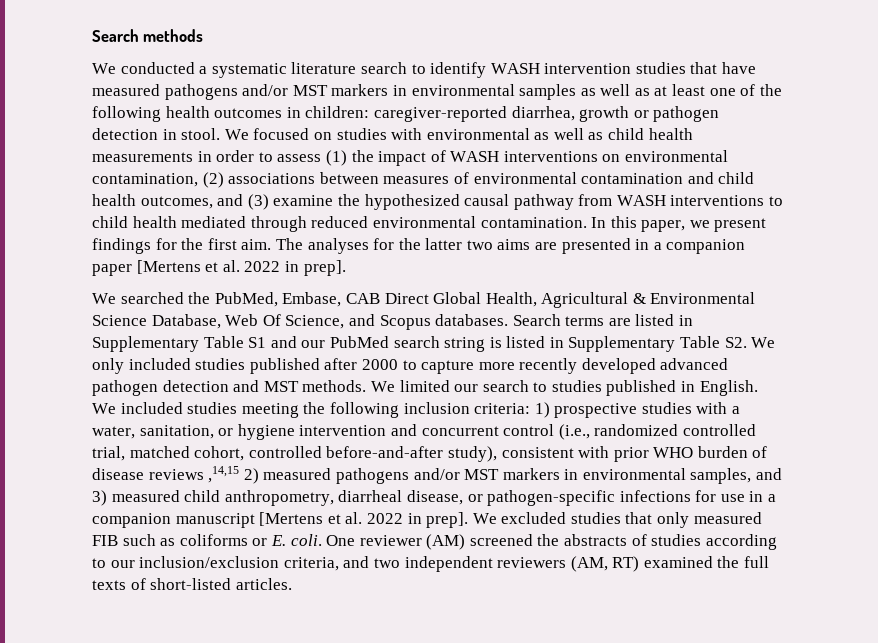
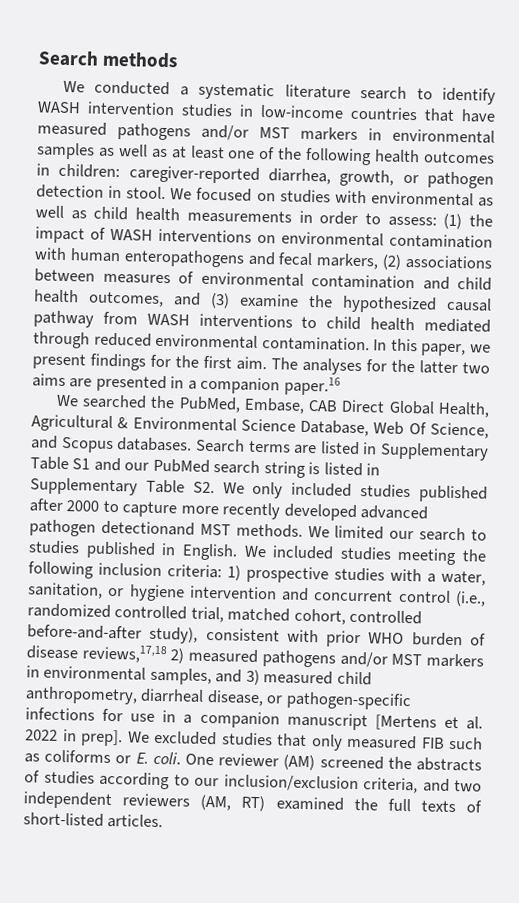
(686, 68) none -> [239,104,418,121] in low-income countries
[579,106,630,122] growth -> [339,169,395,187] growth,
[277,154,322,162] assess -> [387,216,437,227] assess:
[92,173,198,187] contamination, -> [389,233,493,249] [34,247,380,270] contamination with human enteropathogens and fecal markers,
[92,260,346,276] paper [Mertens et al. 2022 in prep]. -> [283,376,341,396] paper.16
[162,380,260,392] detection and -> [100,520,195,536] detectionand
[148,466,240,483] reviews ,14,15 -> [81,644,168,664] reviews,17,18

